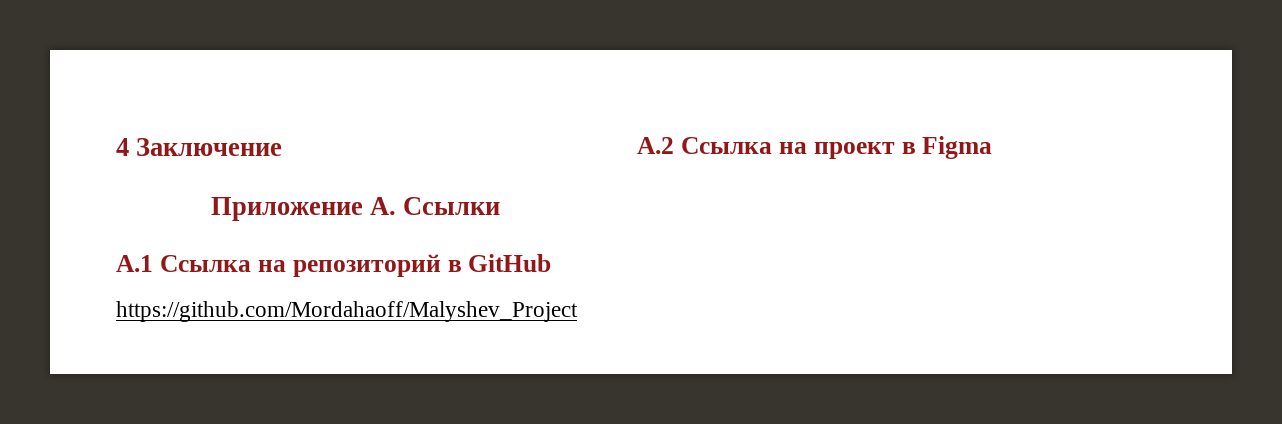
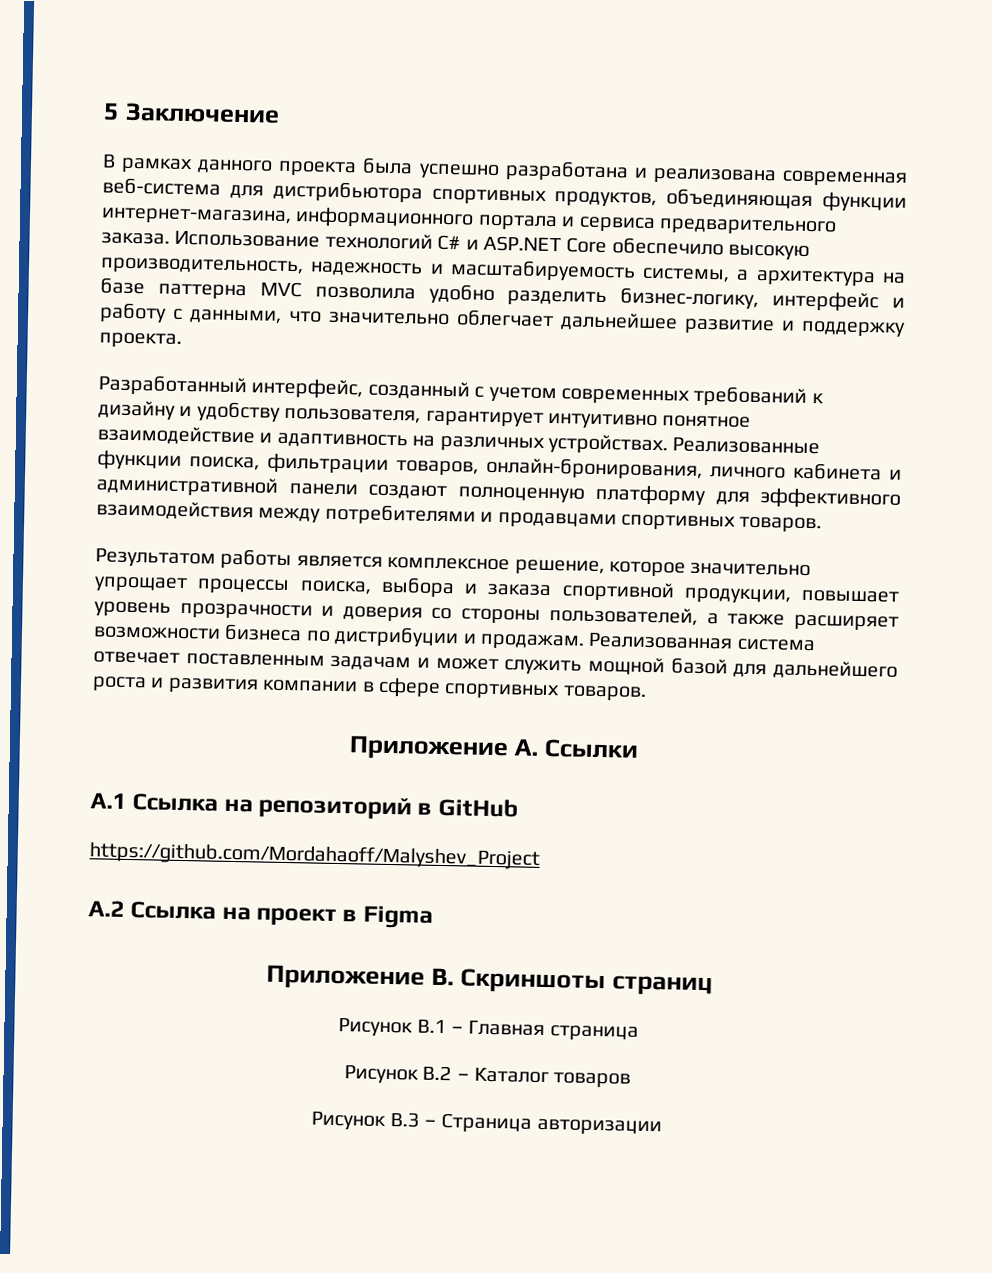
[116,138,129,156] 4 -> [103,102,120,121] 5
(283, 147) none -> [102,154,907,187] [102,177,907,212] [101,207,837,236] [101,230,811,260] [100,257,906,287] [100,277,905,312] [99,302,906,337] [99,332,182,348] [98,374,824,407] [98,400,752,430] [97,425,821,455] [97,450,902,481] [96,475,901,509] [96,500,823,533] [95,548,812,577] [94,576,899,604] [94,601,899,631] [93,623,815,652] [93,651,898,680] [92,676,647,701] // В рамках данного проекта была успешно разработана и реализована современная веб-система для дистрибьютора спортивных продуктов, объединяющая функции интернет-магазина, информационного портала и сервиса предварительного заказа. Использование технологий C# и ASP.NET Core обеспечило высокую производительность, надежность и масштабируемость системы, а архитектура на базе паттерна MVC позволила удобно разделить бизнес-логику, интерфейс и работу с данными, что значительно облегчает дальнейшее развитие и поддержку проекта. // Разработанный интерфейс, созданный с учетом современных требований к дизайну и удобству пользователя, гарантирует интуитивно понятное взаимодействие и адаптивность на различных устройствах. Реализованные функции поиска, фильтрации товаров, онлайн-бронирования, личного кабинета и административной панели создают полноценную платформу для эффективного взаимодействия между потребителями и продавцами спортивных товаров. // Результатом работы является комплексное решение, которое значительно упрощает процессы поиска, выбора и заказа спортивной продукции, повышает уровень прозрачности и доверия со стороны пользователей, а также расширяет возможности бизнеса по дистрибуции и продажам. Реализованная система отвечает поставленным задачам и может служить мощной базой для дальнейшего роста и развития компании в сфере спортивных товаров.
(993, 147) none -> [266,964,713,997] [338,1018,639,1041] [343,1065,632,1088] [311,1111,662,1136] // Приложение В. Скриншоты страниц // Рисунок В.1 – Главная страница // Рисунок В.2 – Каталог товаров // Рисунок В.3 – Страница авторизации

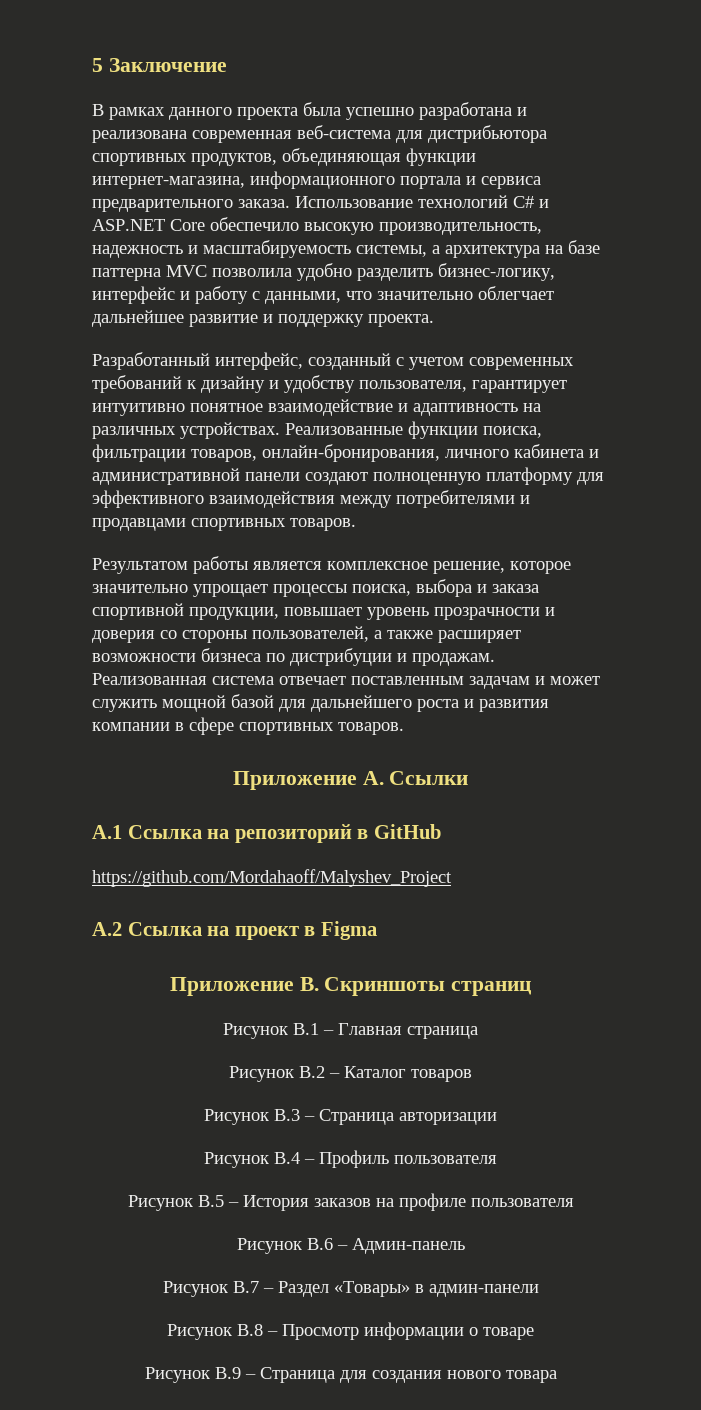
(662, 1127) none -> [204,1150,497,1168] [127,1193,574,1211] [236,1238,465,1254] [162,1281,539,1297] [167,1322,534,1340] [144,1367,557,1383] // Рисунок В.4 – Профиль пользователя // Рисунок В.5 – История заказов на профиле пользователя // Рисунок В.6 – Админ-панель // Рисунок В.7 – Раздел «Товары» в админ-панели // Рисунок В.8 – Просмотр информации о товаре // Рисунок В.9 – Страница для создания нового товара

